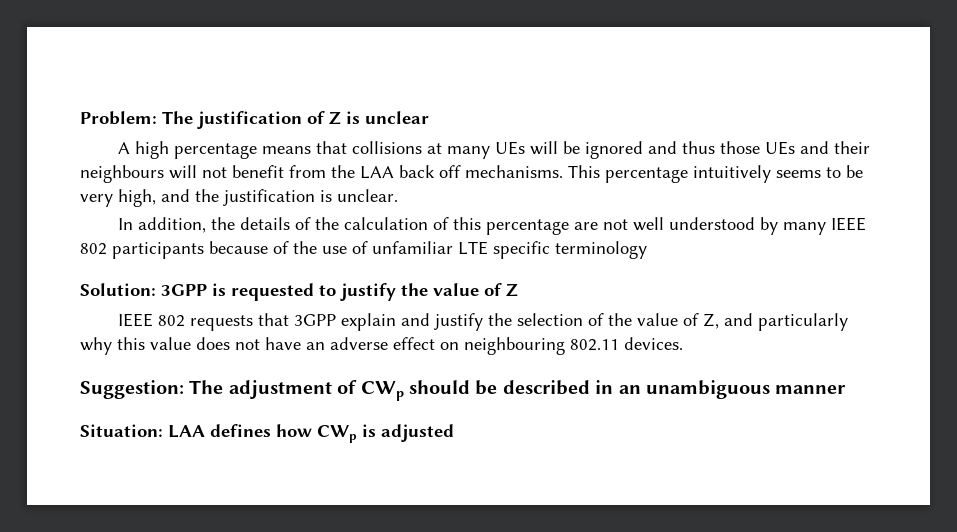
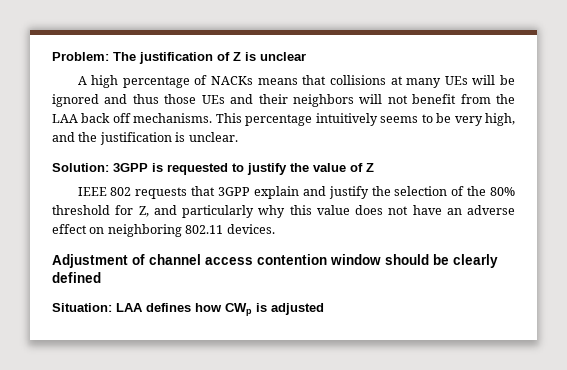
(257, 151) none -> [194,75,254,85] of NACKs
[80,165,164,183] neighbours -> [292,94,354,107] neighbors
[117,217,866,235] [80,241,647,259] // In addition, the details of the calculation of this percentage are not well understood by many IEEE 802 participants because of the use of unfamiliar LTE specific terminology -> (238, 137) none
[636,313,699,326] value of -> [489,187,515,196] [52,205,134,215] 80% threshold for
[464,337,565,355] neighbouring -> [107,224,182,237] neighboring
[80,380,847,401] Suggestion: The adjustment of CWp should be described in an unambiguous manner -> [52,254,498,268] [52,272,101,283] Adjustment of channel access contention window should be clearly defined

